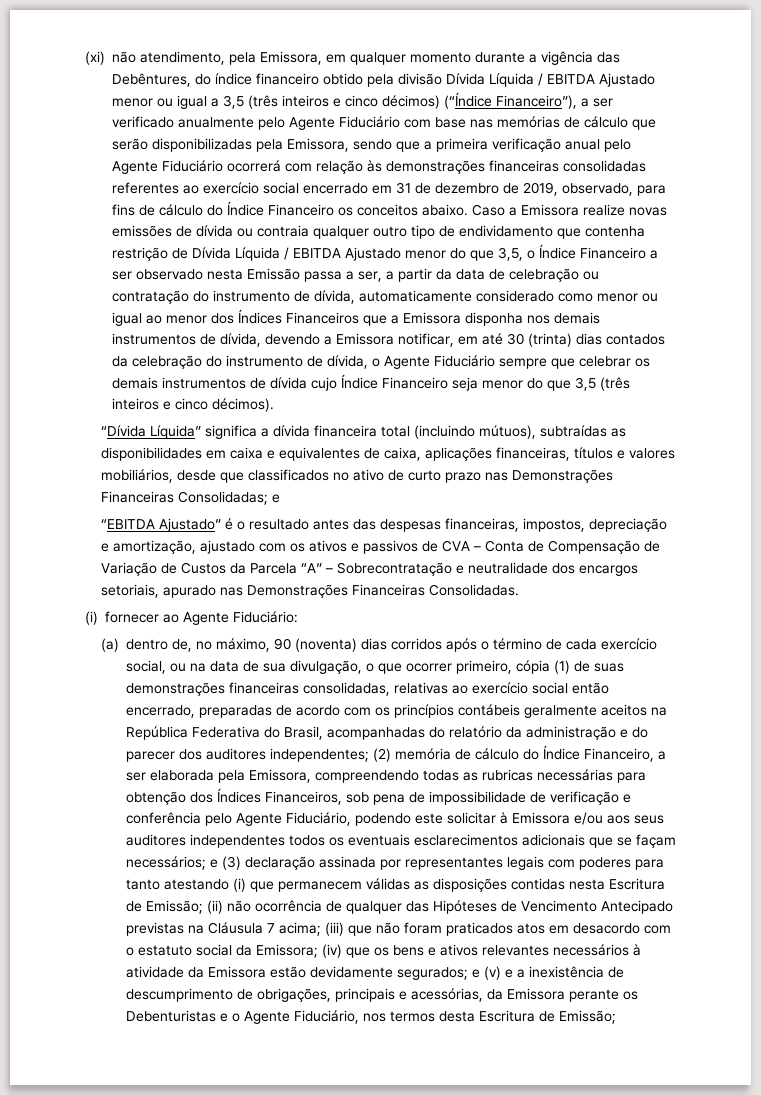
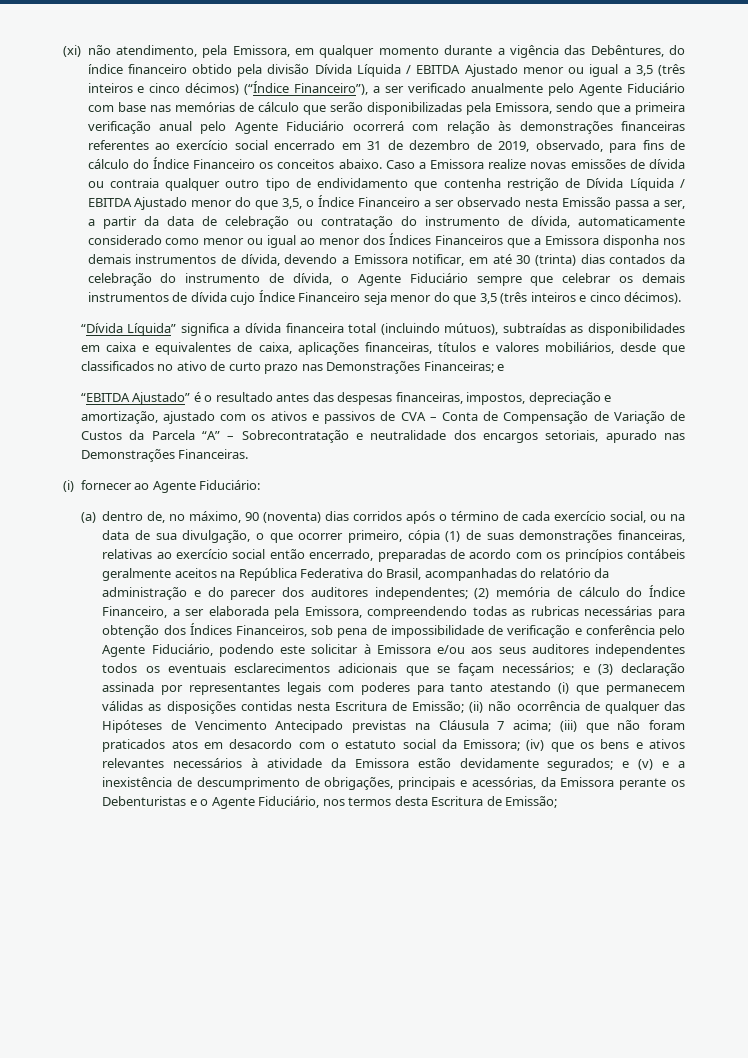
[563,160,646,172] consolidadas -> (685, 126) none
[100,491,268,505] Financeiras Consolidadas; -> [423,361,494,373] Financeiras;
[351,584,519,596] Financeiras Consolidadas. -> [178,449,249,459] Financeiras.
[228,682,390,696] financeiras consolidadas, -> [618,530,685,542] financeiras,

